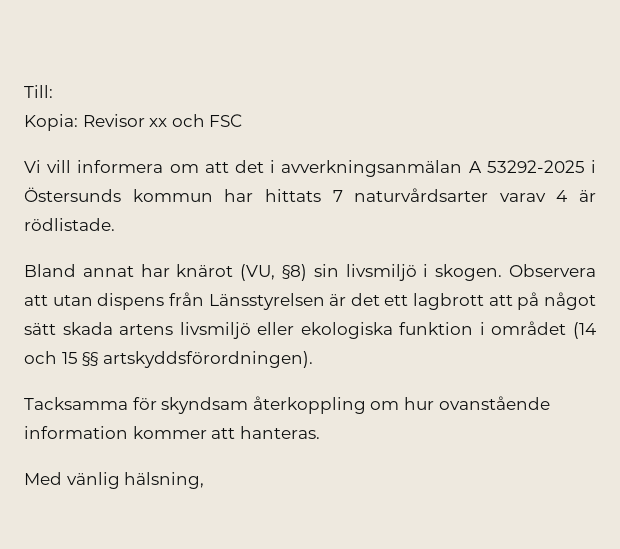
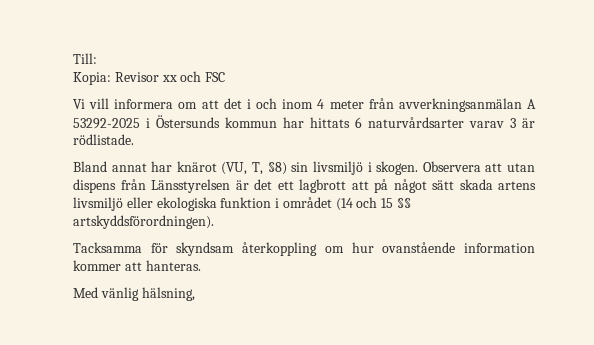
(276, 166) none -> [256,98,394,109] och inom 4 meter från
[332,190,343,202] 7 -> [355,117,362,128] 6
[556,190,568,202] 4 -> [510,118,516,128] 3
(276, 272) none -> [252,162,264,175] T,

